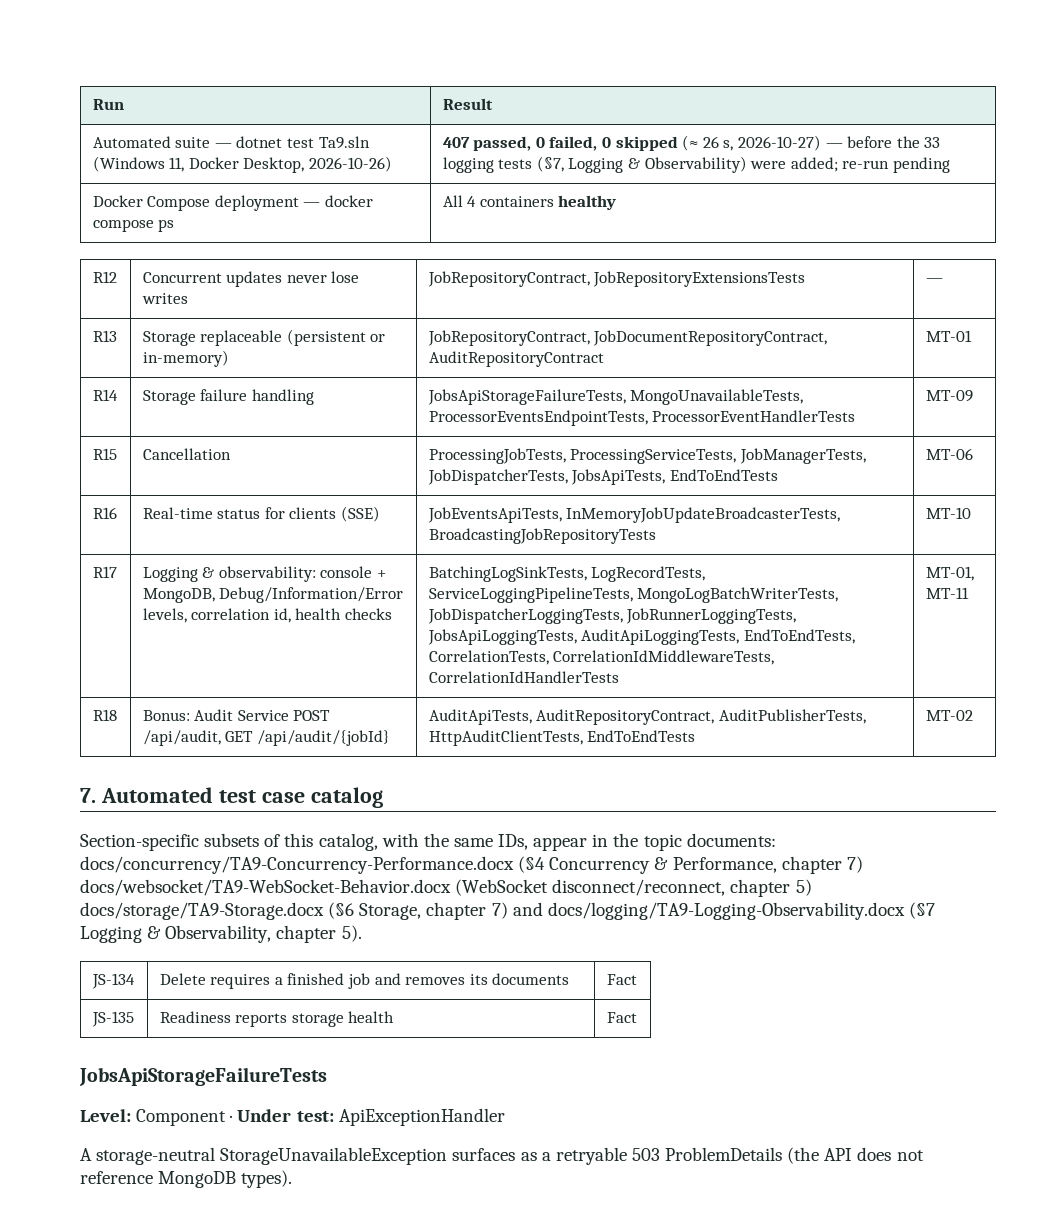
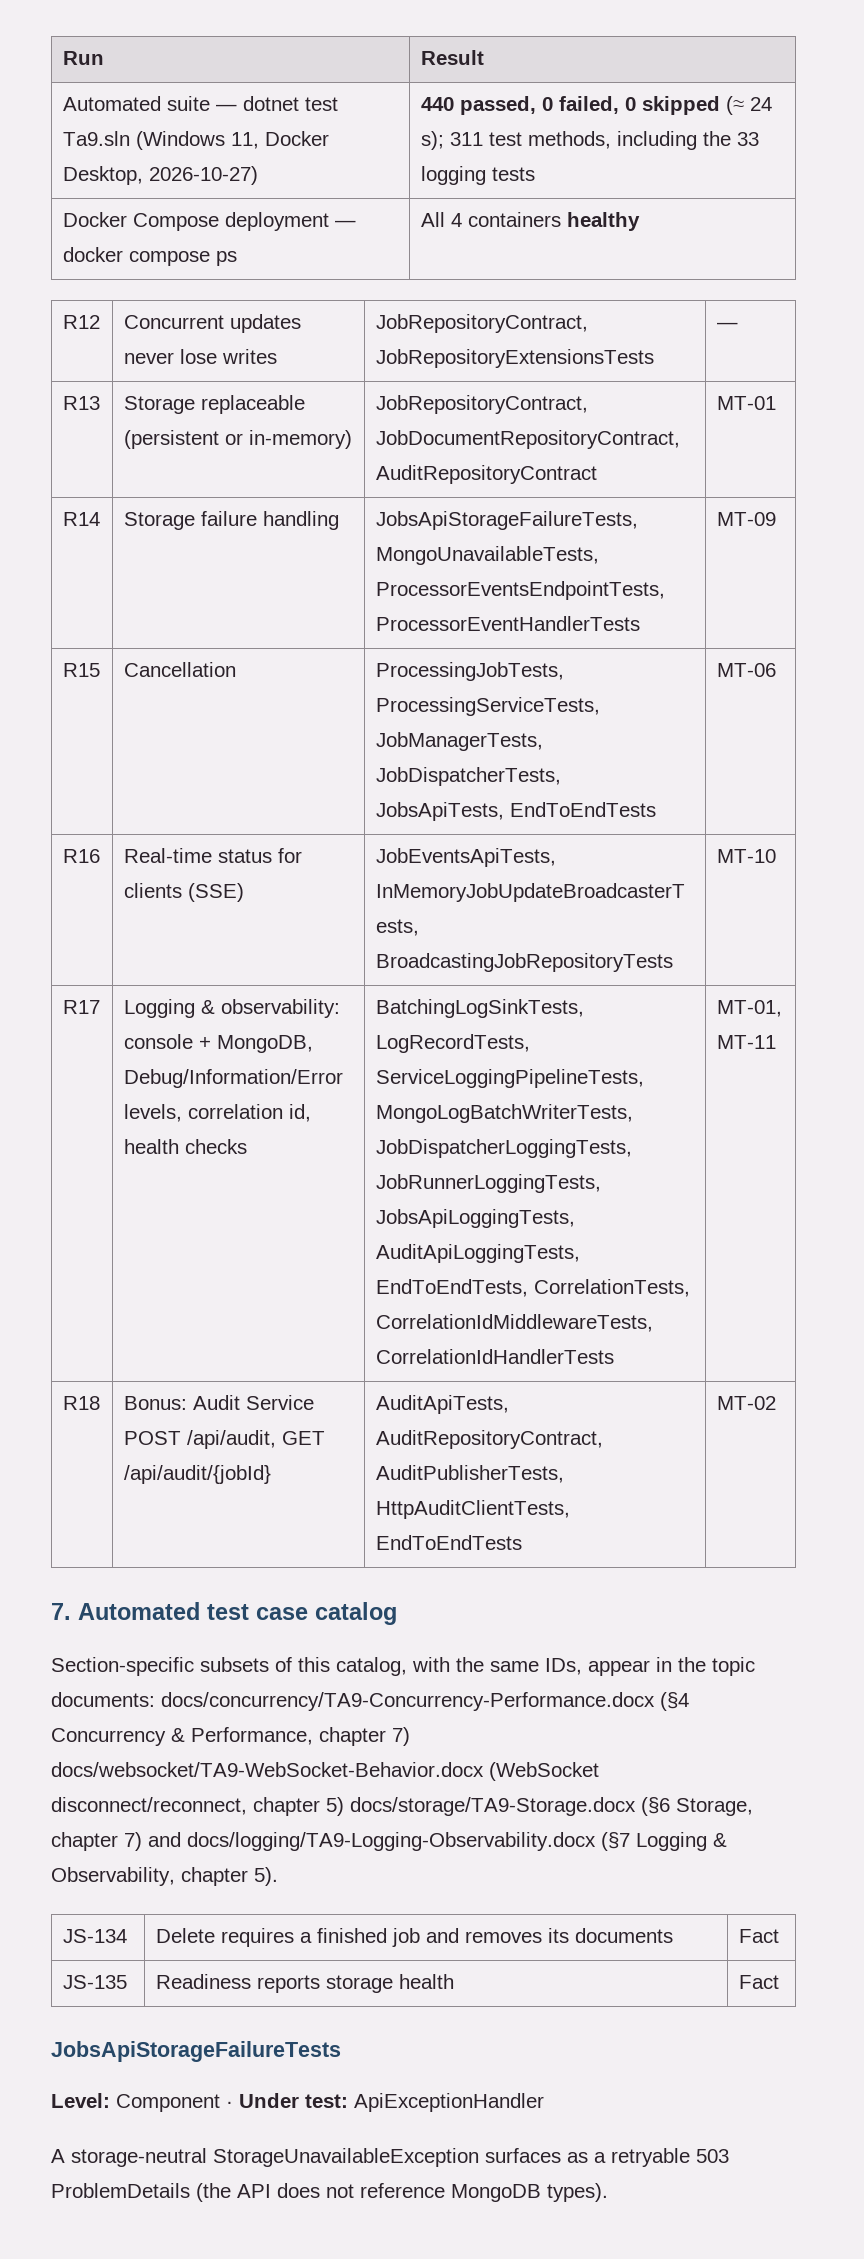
[309,156,393,172] [442,137,470,148] 2026-10-26) | 407 -> [148,166,258,185] [420,97,454,111] 2026-10-27) | 440
[702,135,941,151] [442,156,950,173] 26 s, 2026-10-27) — before the 33 logging tests (§7, Logging & Observability) were added; re-run pending -> [749,97,772,111] [420,131,759,150] [420,166,535,185] 24 s); 311 test methods, including the 33 logging tests

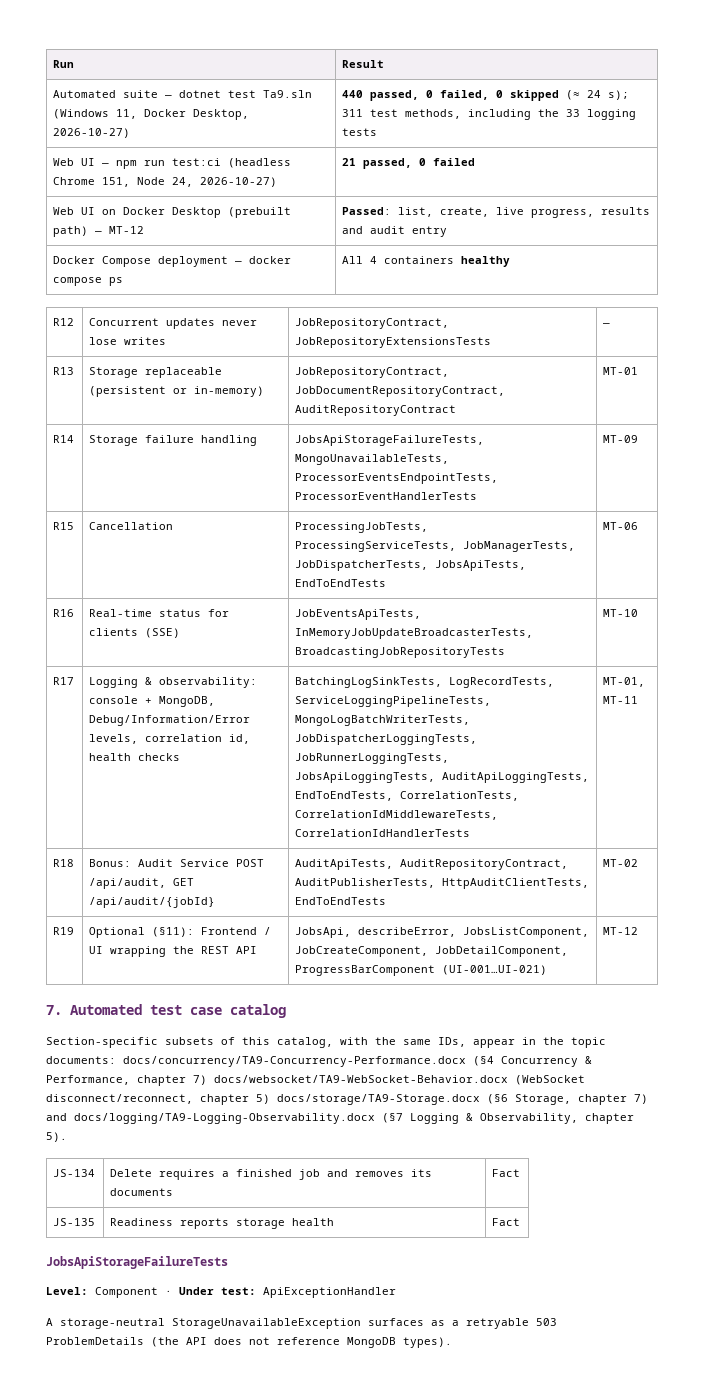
(535, 174) none -> [53,158,292,169] [53,177,278,187] [342,158,476,169] [53,207,292,218] [53,226,145,237] [342,207,651,218] [342,226,448,237] // Web UI — npm run test:ci (headless Chrome 151, Node 24, 2026-10-27) | 21 passed, 0 failed // Web UI on Docker Desktop (prebuilt path) — MT-12 | Passed: list, create, live progress, results and audit entry
(776, 1403) none -> [53,927,75,935] [89,927,272,938] [89,946,258,957] [295,927,590,938] [295,946,569,957] [295,965,548,976] [603,927,639,935] // R19 | Optional (§11): Frontend / UI wrapping the REST API | JobsApi, describeError, JobsListComponent, JobCreateComponent, JobDetailComponent, ProgressBarComponent (UI-001…UI-021) | MT-12

